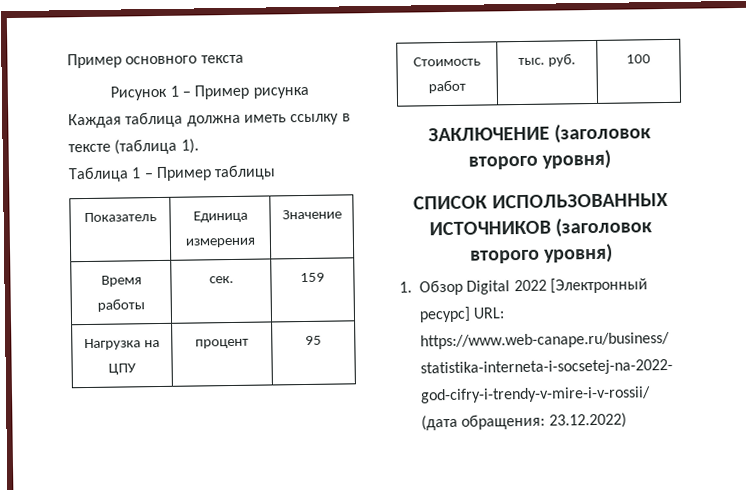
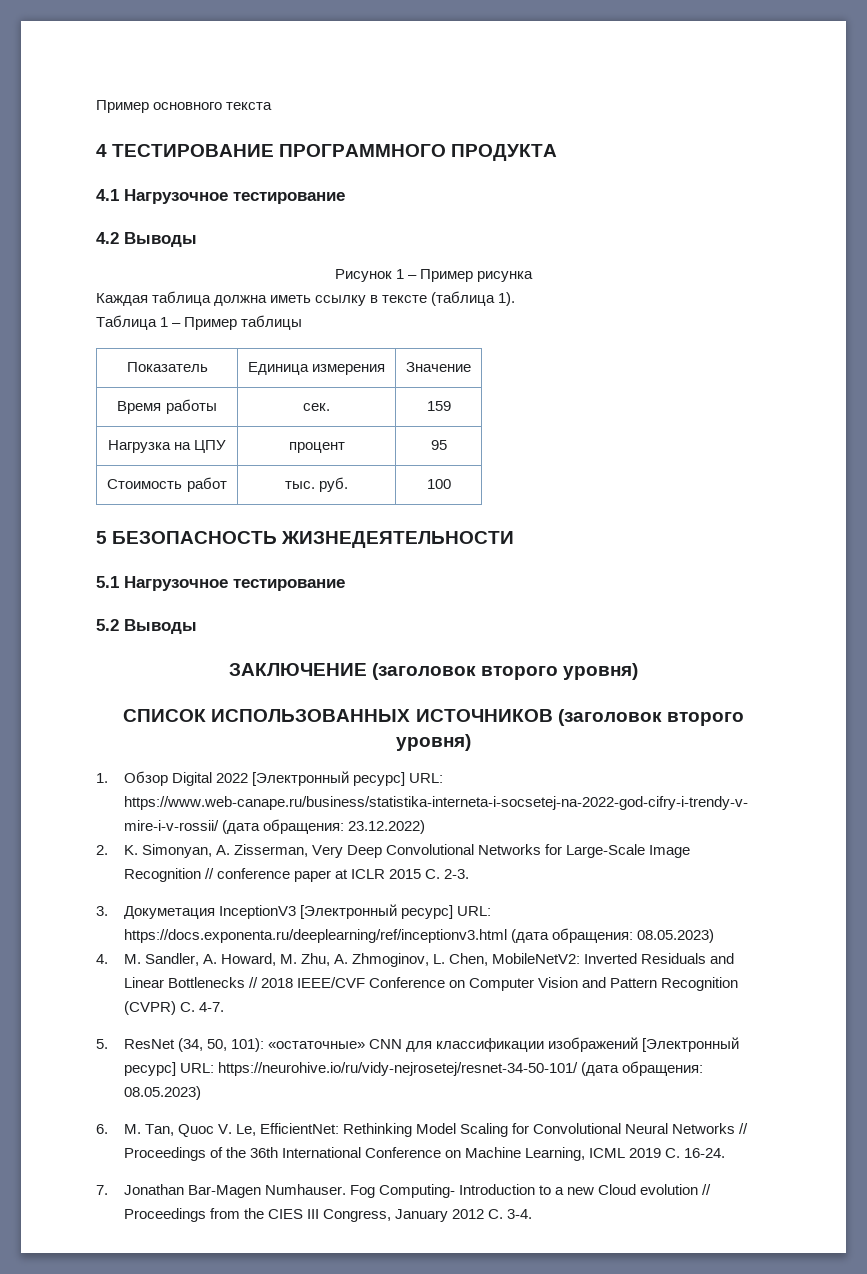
(244, 59) none -> [96,144,558,161] [96,189,345,204] [96,232,197,247] // 4 ТЕСТИРОВАНИЕ ПРОГРАММНОГО ПРОДУКТА // 4.1 Нагрузочное тестирование // 4.2 Выводы
(651, 59) none -> [96,531,515,548] [96,576,345,591] [96,619,197,634] // 5 БЕЗОПАСНОСТЬ ЖИЗНЕДЕЯТЕЛЬНОСТИ // 5.1 Нагрузочное тестирование // 5.2 Выводы
(627, 420) none -> [96,844,691,858] [123,868,470,882] [96,904,492,919] [123,928,714,943] [96,953,735,967] [123,977,739,991] [123,1001,224,1015] [96,1037,740,1052] [123,1061,704,1076] [123,1086,201,1100] [96,1123,749,1137] [123,1147,726,1161] [96,1184,712,1198] [123,1208,533,1222] // 2. K. Simonyan, A. Zisserman, Very Deep Convolutional Networks for Large-Scale Image Recognition // conference paper at ICLR 2015 С. 2-3. // 3. Докуметация InceptionV3 [Электронный ресурс] URL: https://docs.exponenta.ru/deeplearning/ref/inceptionv3.html (дата обращения: 08.05.2023) // 4. M. Sandler, A. Howard, M. Zhu, A. Zhmoginov, L. Chen, MobileNetV2: Inverted Residuals and Linear Bottlenecks // 2018 IEEE/CVF Conference on Computer Vision and Pattern Recognition (CVPR) С. 4-7. // 5. ResNet (34, 50, 101): «остаточные» CNN для классификации изображений [Электронный ресурс] URL: https://neurohive.io/ru/vidy-nejrosetej/resnet-34-50-101/ (дата обращения: 08.05.2023) // 6. M. Tan, Quoc V. Le, EfficientNet: Rethinking Model Scaling for Convolutional Neural Networks // Proceedings of the 36th International Conference on Machine Learning, ICML 2019 C. 16-24. // 7. Jonathan Bar-Magen Numhauser. Fog Computing- Introduction to a new Cloud evolution // Proceedings from the CIES III Congress, January 2012 С. 3-4.

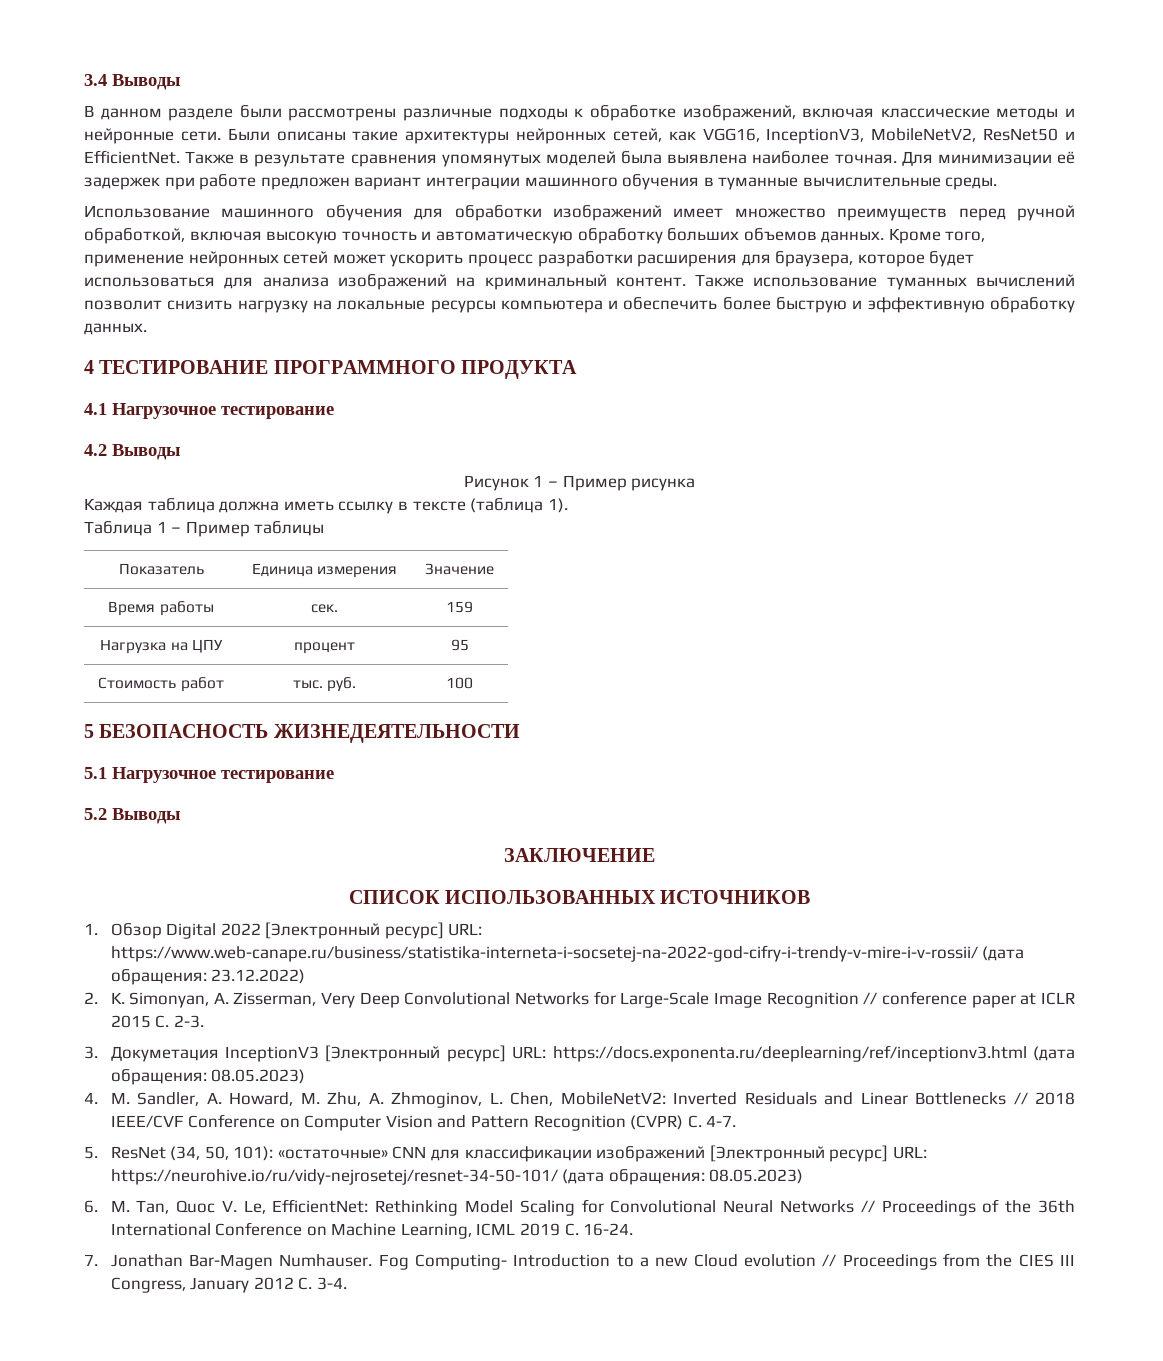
[96,100,273,113] Пример основного текста -> [84,74,180,90] [84,105,1075,121] [84,128,1075,144] [84,150,1076,167] [84,174,998,190] [84,205,1075,221] [84,228,986,244] [84,251,975,267] [84,274,1075,290] [84,297,1075,313] [84,323,147,335] 3.4 Выводы // В данном разделе были рассмотрены различные подходы к обработке изображений, включая классические методы и нейронные сети. Были описаны такие архитектуры нейронных сетей, как VGG16, InceptionV3, MobileNetV2, ResNet50 и EfficientNet. Также в результате сравнения упомянутых моделей была выявлена наиболее точная. Для минимизации её задержек при работе предложен вариант интеграции машинного обучения в туманные вычислительные среды. // Использование машинного обучения для обработки изображений имеет множество преимуществ перед ручной обработкой, включая высокую точность и автоматическую обработку больших объемов данных. Кроме того, применение нейронных сетей может ускорить процесс разработки расширения для браузера, которое будет использоваться для анализа изображений на криминальный контент. Также использование туманных вычислений позволит снизить нагрузку на локальные ресурсы компьютера и обеспечить более быструю и эффективную обработку данных.
[371,663,639,680] (заголовок второго уровня) -> (655, 855) none
[557,709,744,726] [396,734,471,751] (заголовок второго уровня) -> (811, 897) none

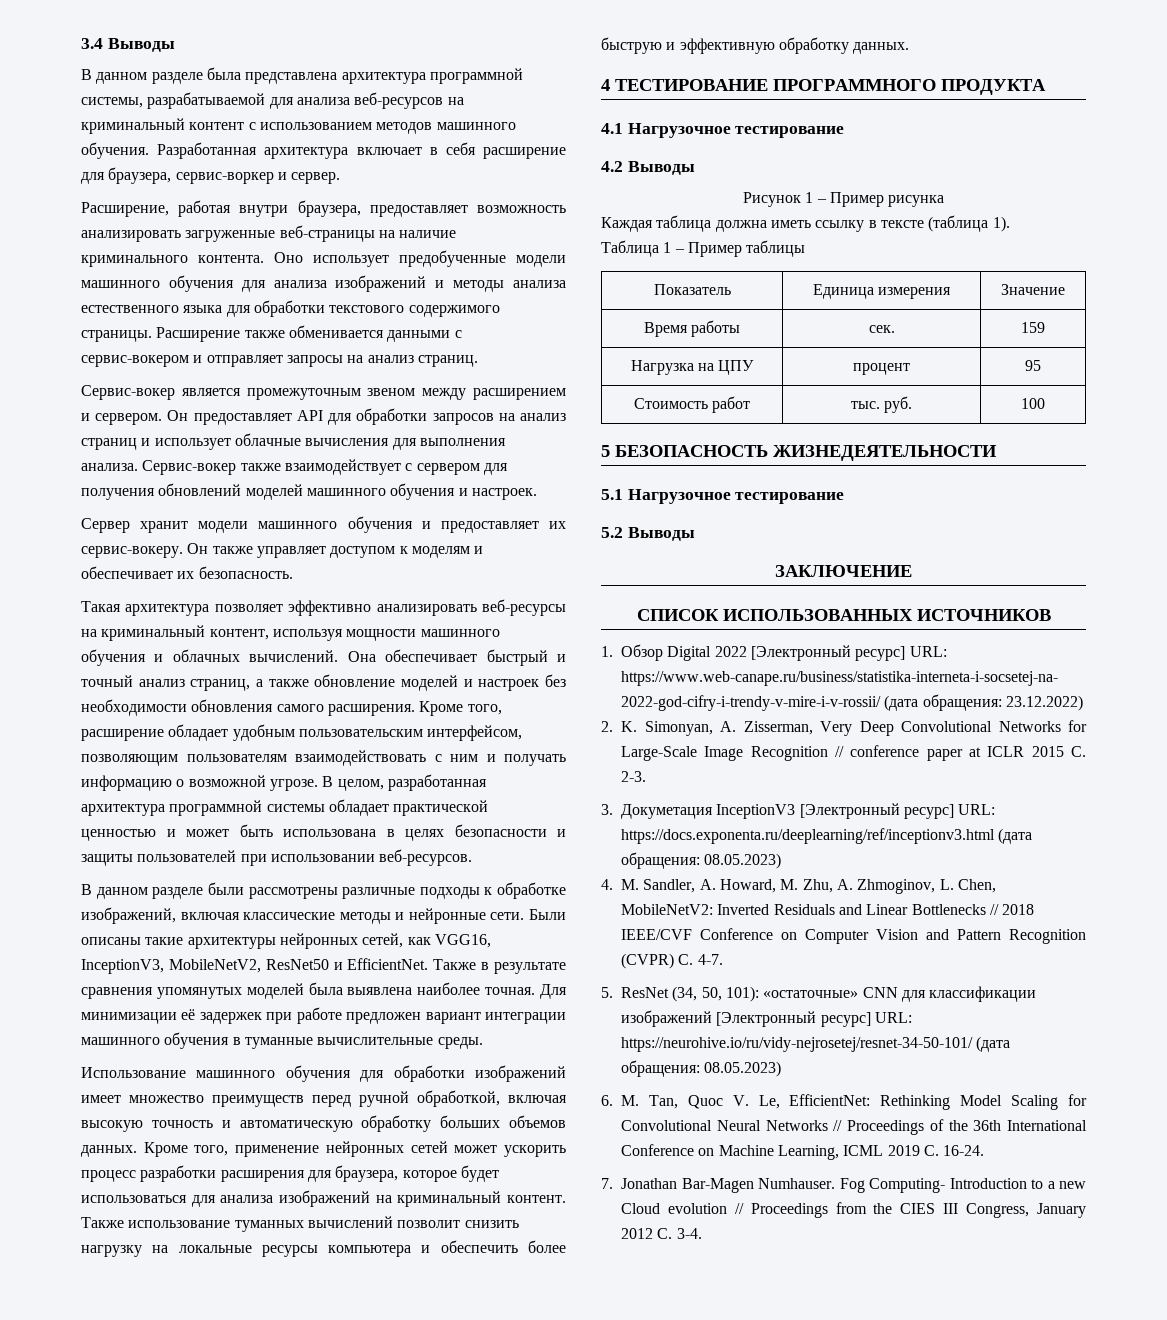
(180, 82) none -> [81,67,523,84] [81,92,464,109] [81,118,516,134] [81,142,567,159] [81,167,341,184] [81,200,566,217] [81,225,457,242] [81,250,566,267] [81,275,566,292] [81,300,500,317] [81,325,462,342] [81,355,478,367] [81,385,566,400] [81,408,566,425] [81,433,506,450] [81,459,508,475] [81,483,537,500] [81,516,567,533] [81,543,484,558] [81,566,293,579] [81,599,567,616] [81,625,500,641] [81,649,567,666] [81,674,566,691] [81,699,502,716] [81,724,523,741] [81,750,566,766] [81,774,487,791] [81,799,489,816] [81,824,566,841] [81,849,473,866] // В данном разделе была представлена архитектура программной системы, разрабатываемой для анализа веб-ресурсов на криминальный контент с использованием методов машинного обучения. Разработанная архитектура включает в себя расширение для браузера, сервис-воркер и сервер. // Расширение, работая внутри браузера, предоставляет возможность анализировать загруженные веб-страницы на наличие криминального контента. Оно использует предобученные модели машинного обучения для анализа изображений и методы анализа естественного языка для обработки текстового содержимого страницы. Расширение также обменивается данными с сервис-вокером и отправляет запросы на анализ страниц. // Сервис-вокер является промежуточным звеном между расширением и сервером. Он предоставляет API для обработки запросов на анализ страниц и использует облачные вычисления для выполнения анализа. Сервис-вокер также взаимодействует с сервером для получения обновлений моделей машинного обучения и настроек. // Сервер хранит модели машинного обучения и предоставляет их сервис-вокеру. Он также управляет доступом к моделям и обеспечивает их безопасность. // Такая архитектура позволяет эффективно анализировать веб-ресурсы на криминальный контент, используя мощности машинного обучения и облачных вычислений. Она обеспечивает быстрый и точный анализ страниц, а также обновление моделей и настроек без необходимости обновления самого расширения. Кроме того, расширение обладает удобным пользовательским интерфейсом, позволяющим пользователям взаимодействовать с ним и получать информацию о возможной угрозе. В целом, разработанная архитектура программной системы обладает практической ценностью и может быть использована в целях безопасности и защиты пользователей при использовании веб-ресурсов.

